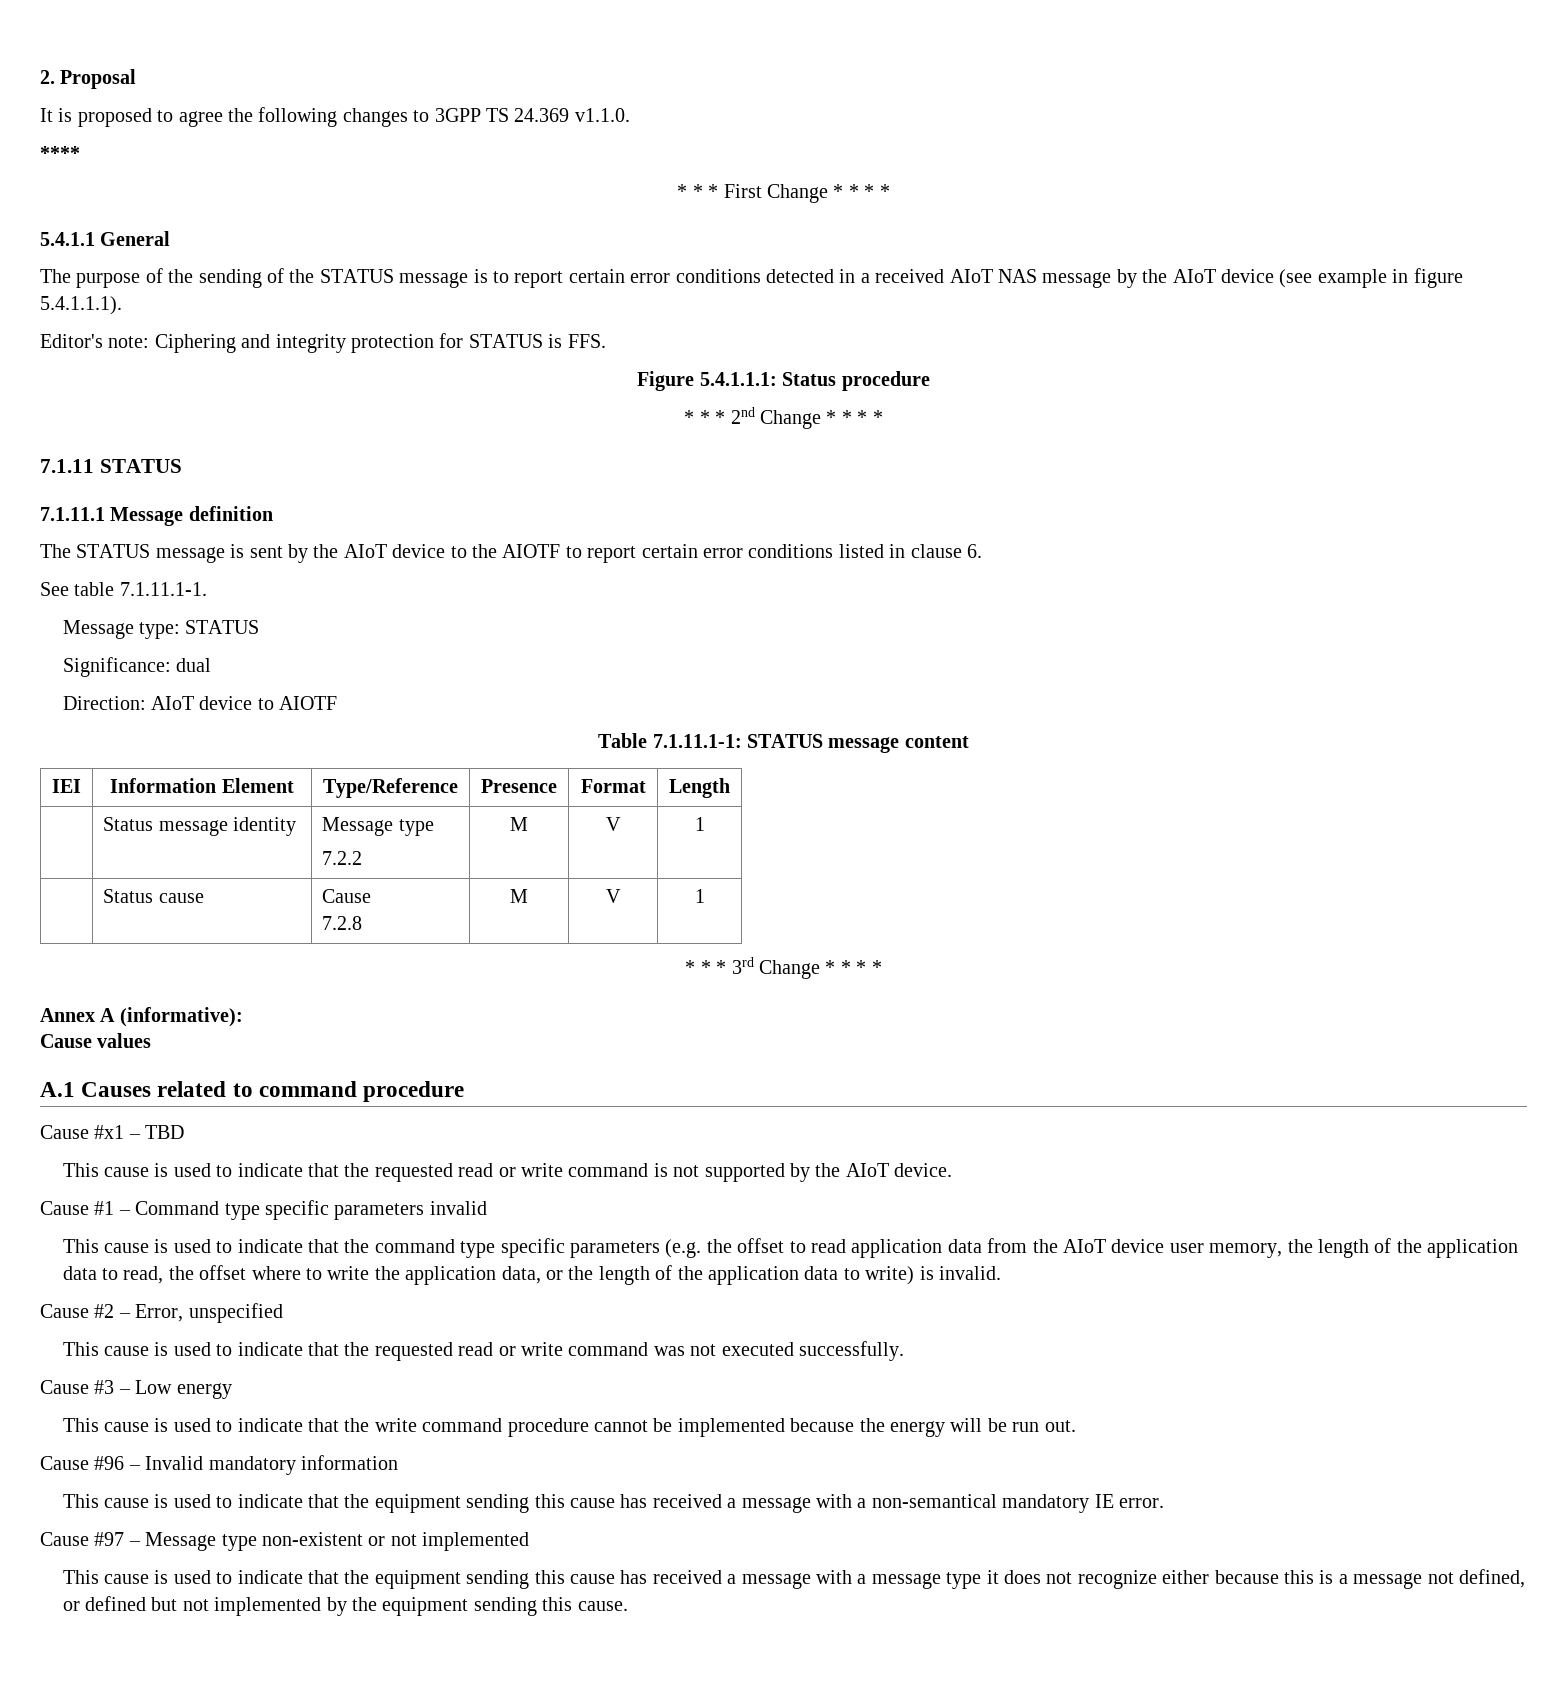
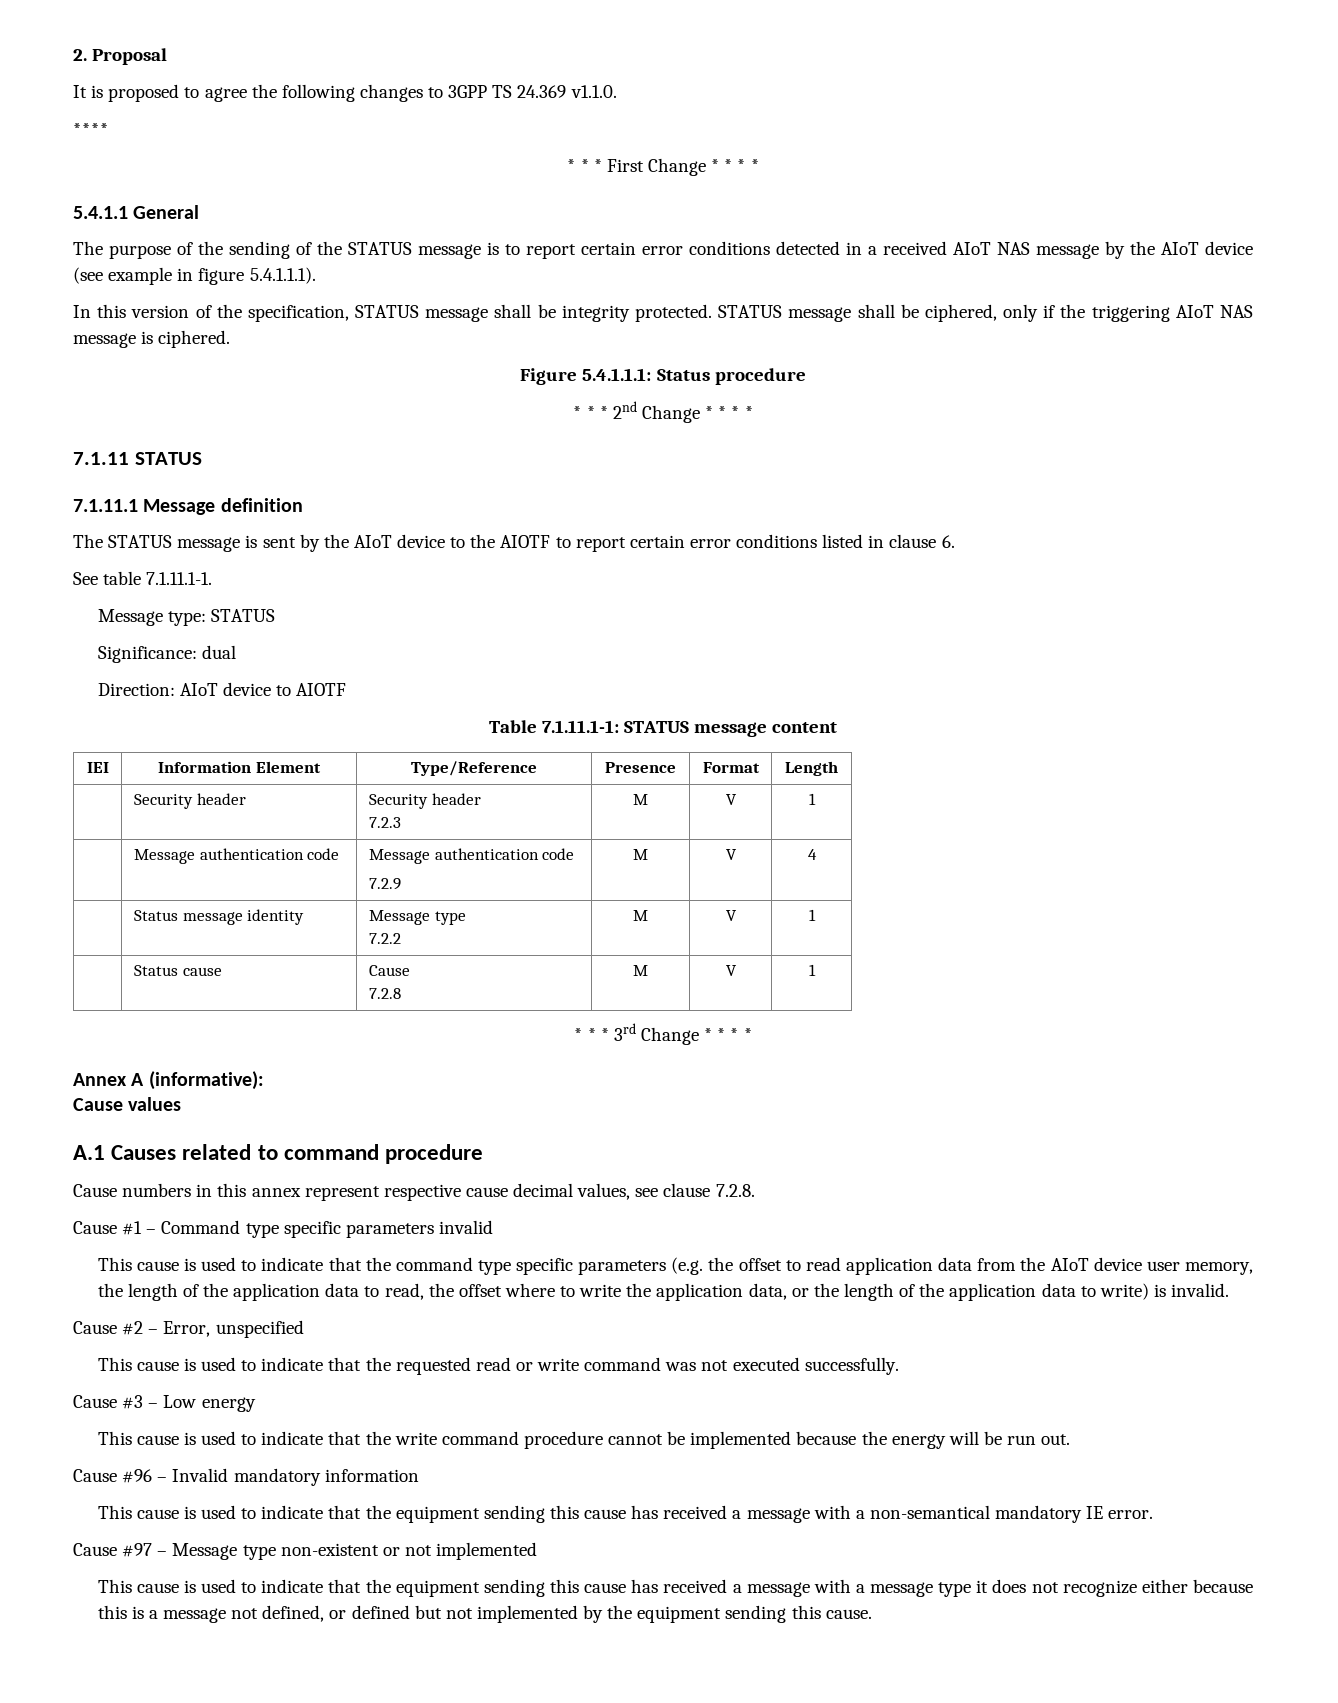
[40,333,606,353] Editor's note: Ciphering and integrity protection for STATUS is FFS. -> [73,304,1254,322] [73,330,231,348] In this version of the specification, STATUS message shall be integrity protected. STATUS message shall be ciphered, only if the triggering AIoT NAS message is ciphered.
(730, 788) none -> [133,793,246,809] [368,793,481,809] [368,817,401,828] [633,794,648,805] [725,794,737,805] [808,793,816,805] [133,848,340,864] [368,848,575,864] [368,878,401,890] [633,849,648,860] [725,849,737,860] [807,849,817,860] // | Security header | Security header // 7.2.3 | M | V | 1 // | Message authentication code | Message authentication code // 7.2.9 | M | V | 4
[94,1125,185,1139] [62,1163,953,1182] #x1 – TBD // This cause is used to indicate that the requested read or write command is not supported by the AIoT device. -> [122,1183,755,1201] numbers in this annex represent respective cause decimal values, see clause 7.2.8.

